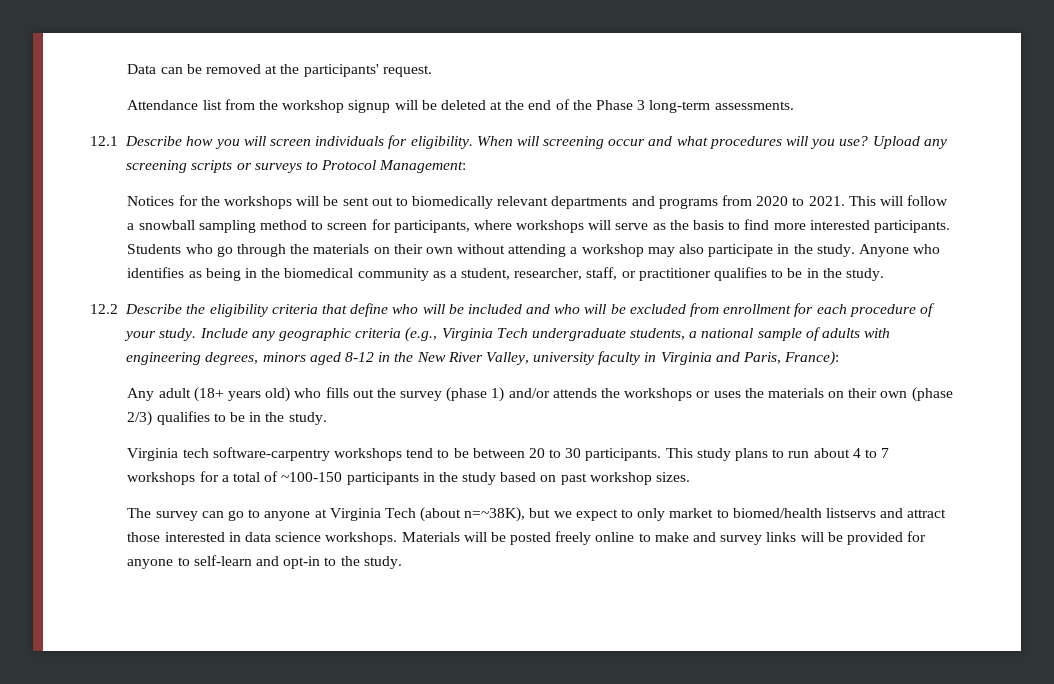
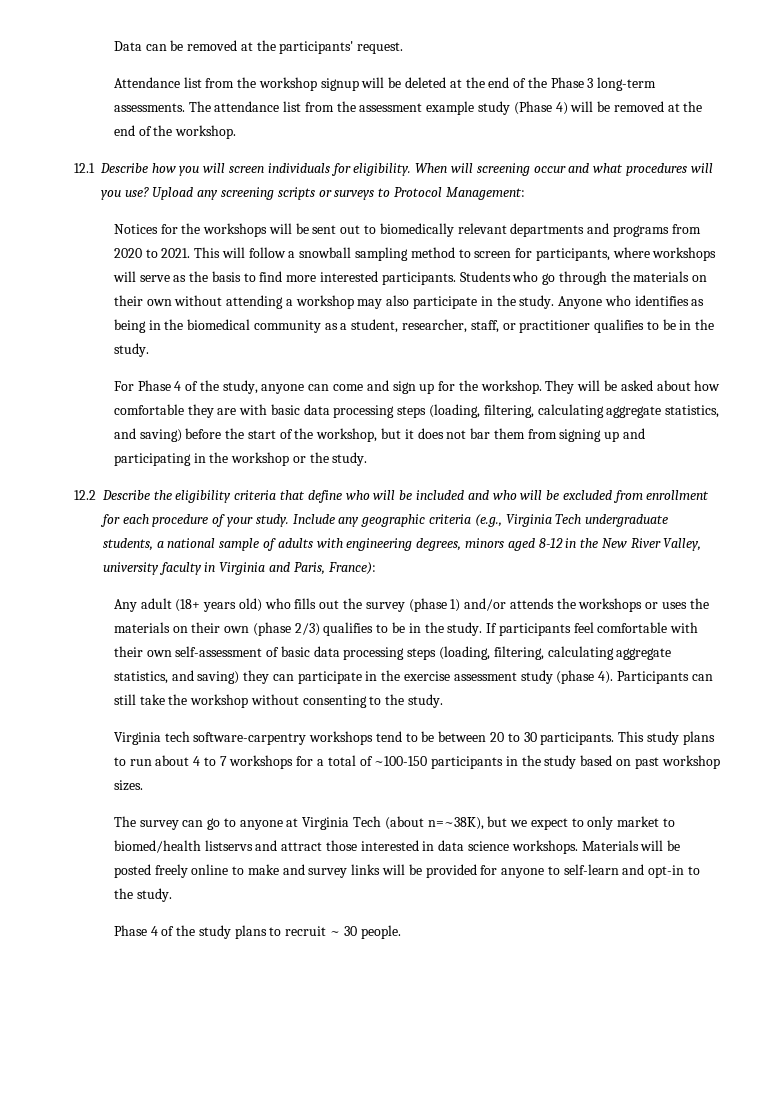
(794, 105) none -> [188,101,703,115] [113,125,237,139] The attendance list from the assessment example study (Phase 4) will be removed at the end of the workshop.
(884, 274) none -> [113,380,721,394] [113,404,720,418] [113,428,646,442] [113,452,368,466] // For Phase 4 of the study, anyone can come and sign up for the workshop. They will be asked about how comfortable they are with basic data processing steps (loading, filtering, calculating aggregate statistics, and saving) before the start of the workshop, but it does not bar them from signing up and participating in the workshop or the study.
(327, 418) none -> [486,622,699,636] [113,646,672,660] [113,670,713,684] [113,694,444,708] If participants feel comfortable with their own self-assessment of basic data processing steps (loading, filtering, calculating aggregate statistics, and saving) they can participate in the exercise assessment study (phase 4). Participants can still take the workshop without consenting to the study.
(402, 562) none -> [113,925,401,939] // Phase 4 of the study plans to recruit ~ 30 people.

